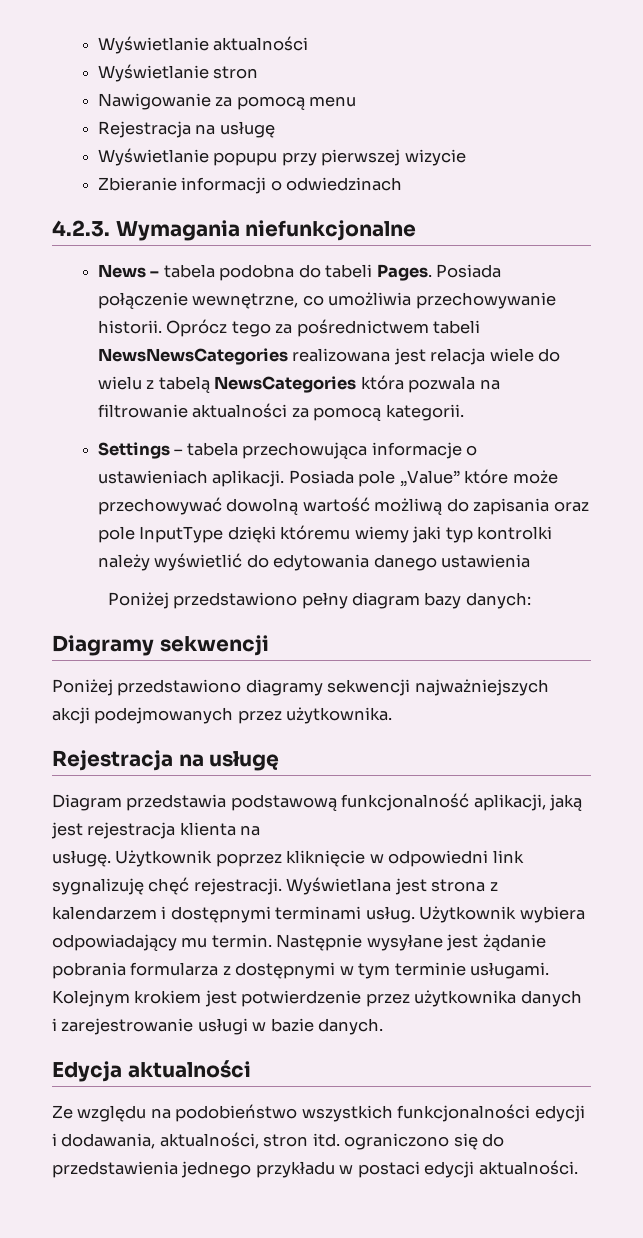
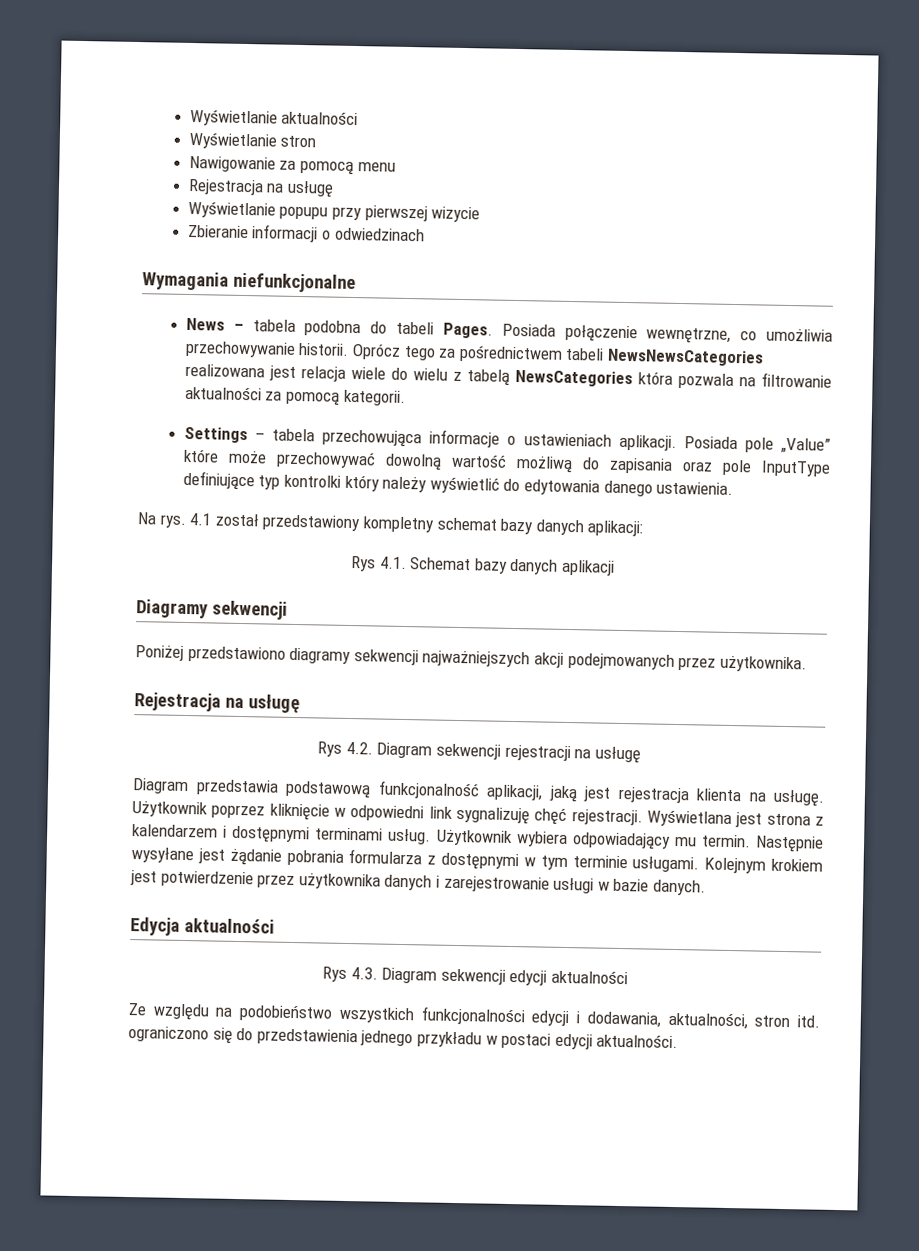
[52,220,110,237] 4.2.3. -> (425, 234) none
[227,525,442,543] dzięki któremu wiemy jaki -> [182,470,255,491] definiujące
(553, 533) none -> [344,474,380,492] który
[441,554,531,568] [107,592,531,609] ustawienia // Poniżej przedstawiono pełny diagram bazy danych: -> [656,481,734,495] [137,512,644,537] [350,556,615,576] ustawienia. // Na rys. 4.1 został przedstawiony kompletny schemat bazy danych aplikacji: // Rys 4.1. Schemat bazy danych aplikacji
(280, 761) none -> [317,741,641,764] // Rys 4.2. Diagram sekwencji rejestracji na usługę
(261, 830) // -> (766, 797) none
(251, 1069) none -> [322,966,628,986] // Rys 4.3. Diagram sekwencji edycji aktualności

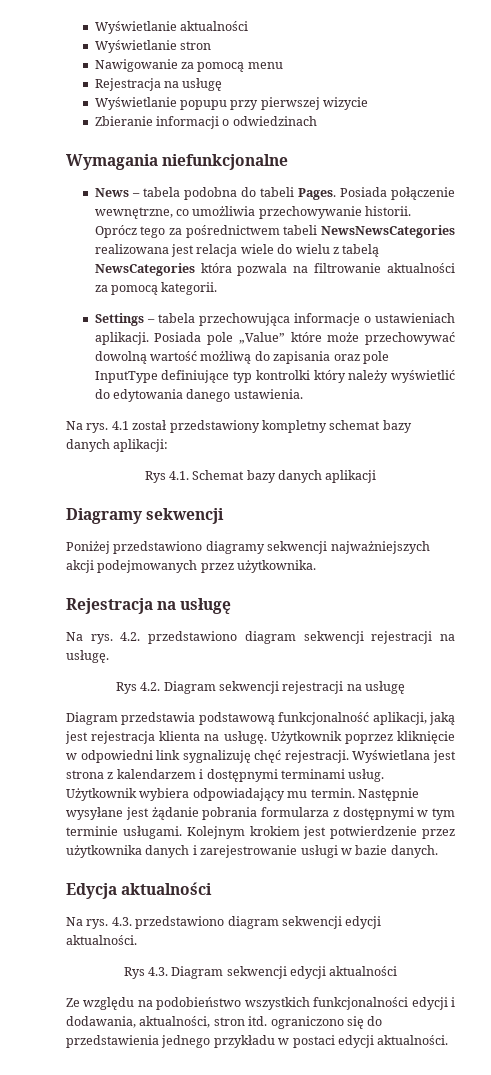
(300, 704) none -> [66,631,455,644] [66,650,109,663] // Na rys. 4.2. przedstawiono diagram sekwencji rejestracji na usługę.
(275, 925) none -> [66,916,382,929] [66,935,137,945] // Na rys. 4.3. przedstawiono diagram sekwencji edycji aktualności.

